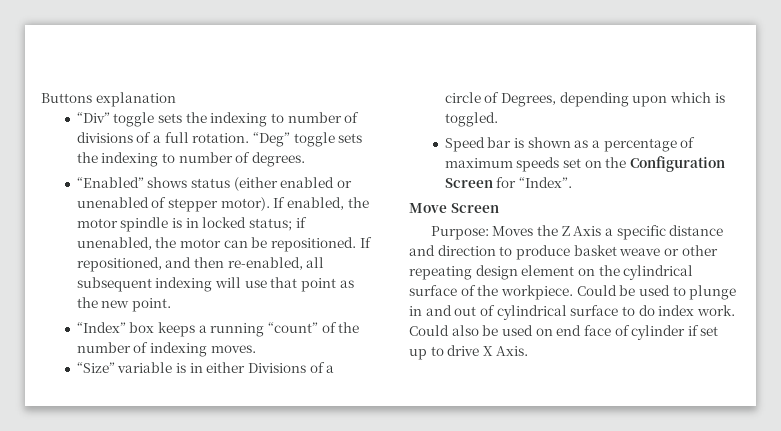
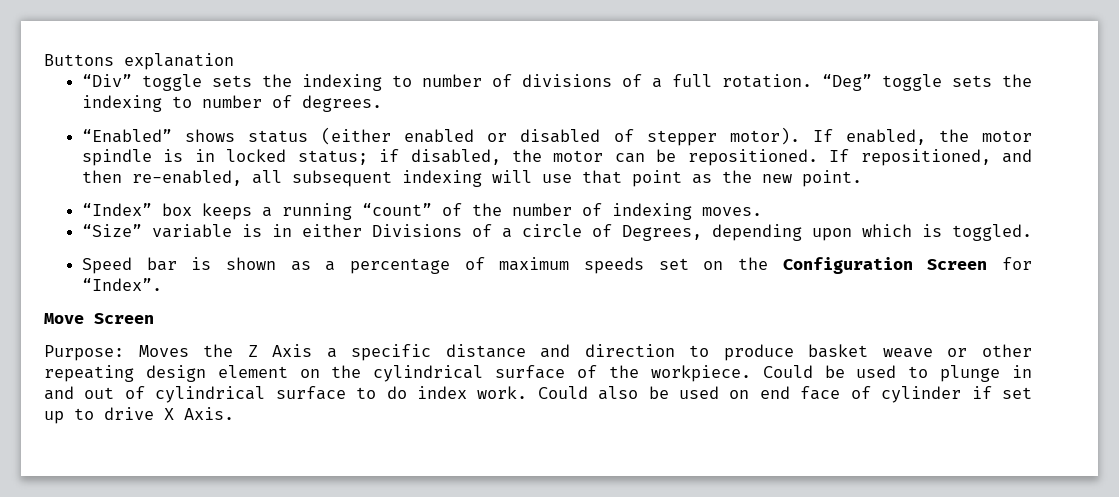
[76,197,149,208] unenabled -> [520,129,601,143] disabled
[76,237,152,250] unenabled, -> [410,149,501,165] disabled,

